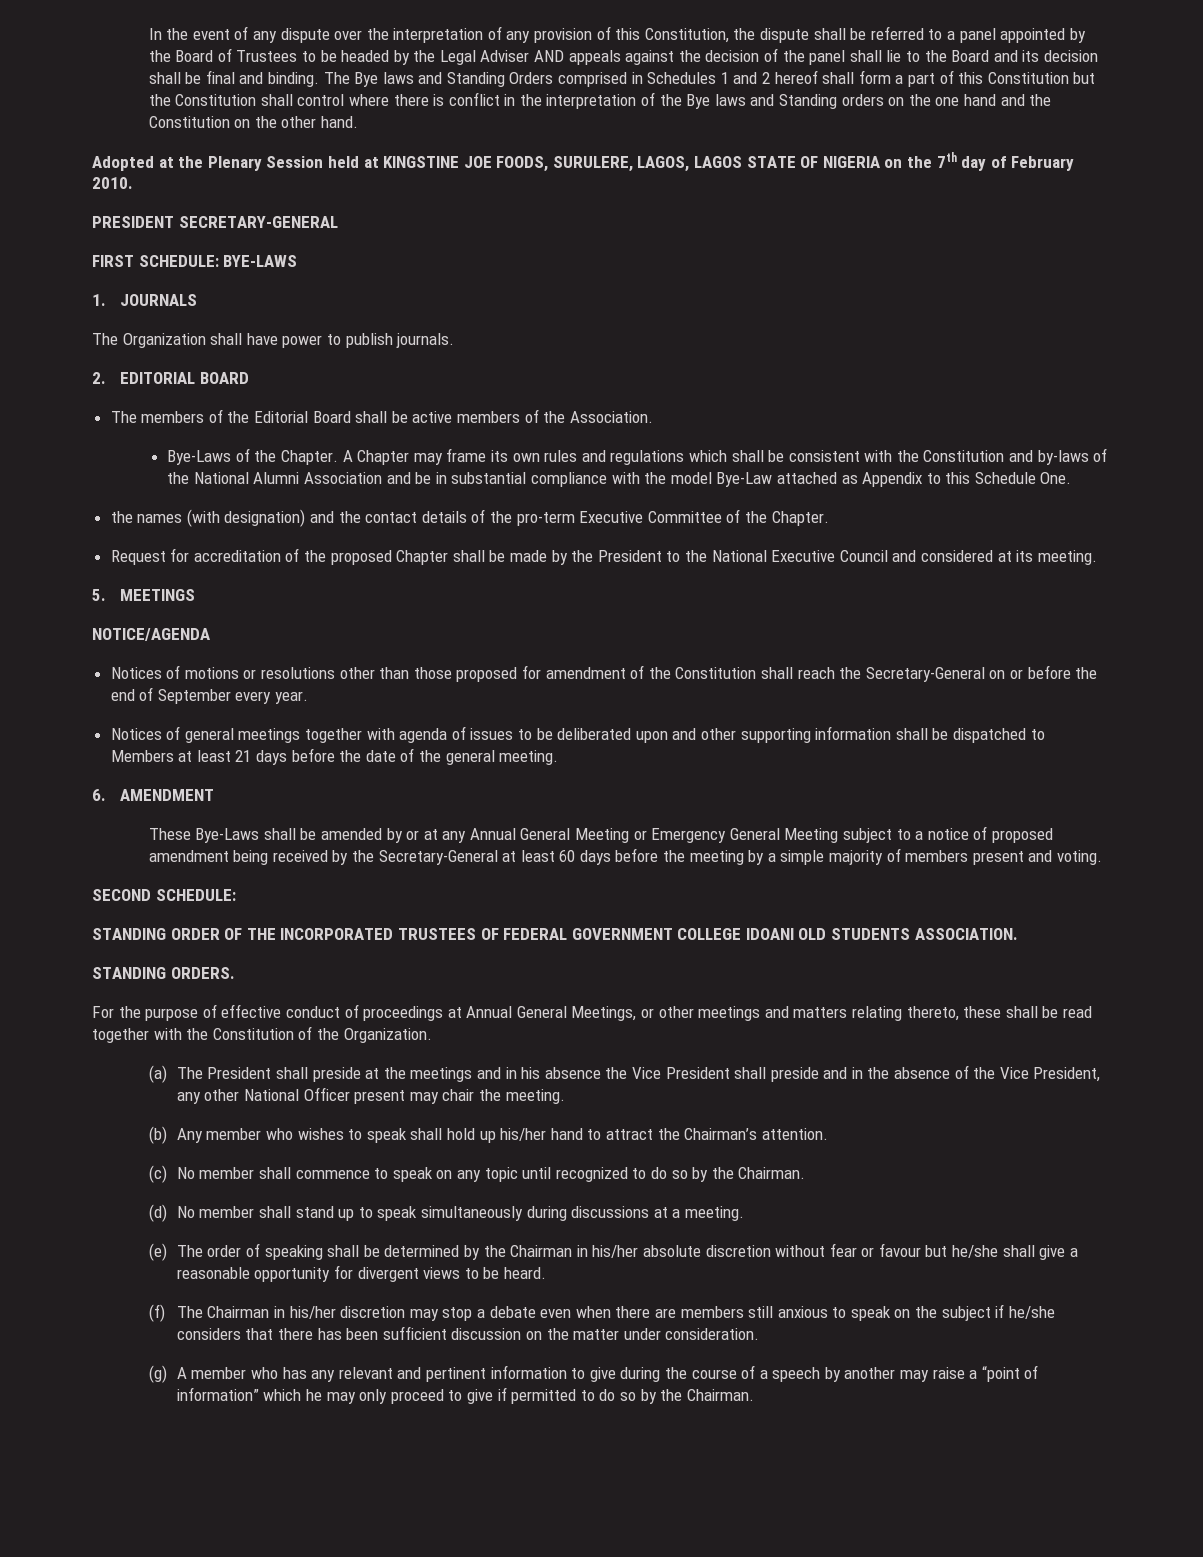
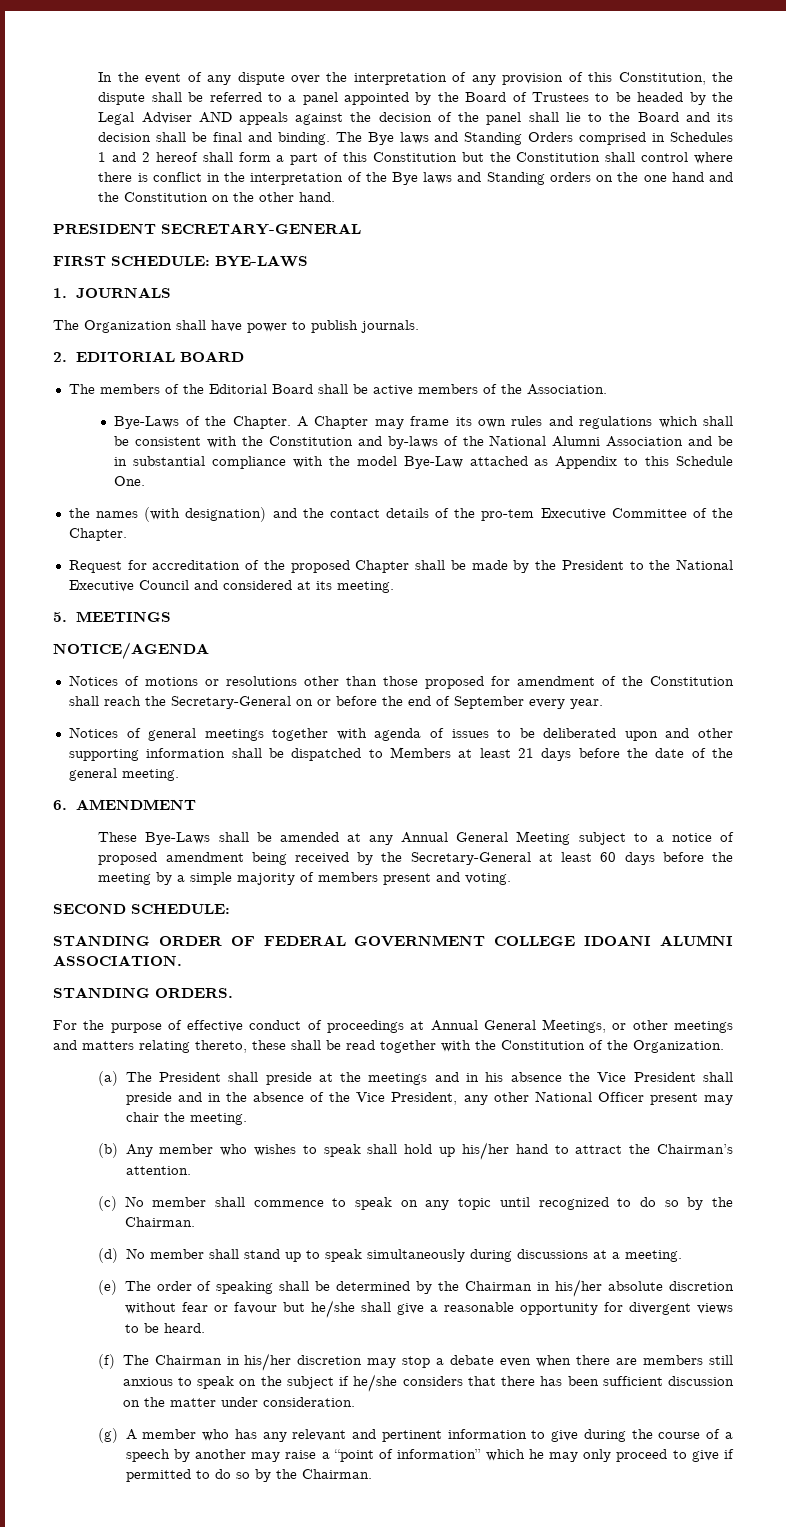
[92,152,1075,172] [92,177,133,189] // Adopted at the Plenary Session held at KINGSTINE JOE FOODS, SURULERE, LAGOS, LAGOS STATE OF NIGERIA on the 7th day of February 2010. -> (336, 197) none
[516,512,575,526] pro-term -> [481,509,535,521] pro-tem
[386,828,420,843] by or -> (339, 837) none
[633,828,839,843] or Emergency General Meeting -> (571, 838) none
[246,928,499,940] THE INCORPORATED TRUSTEES OF -> (255, 941) none
[798,928,911,940] OLD STUDENTS -> [660,935,733,946] ALUMNI

